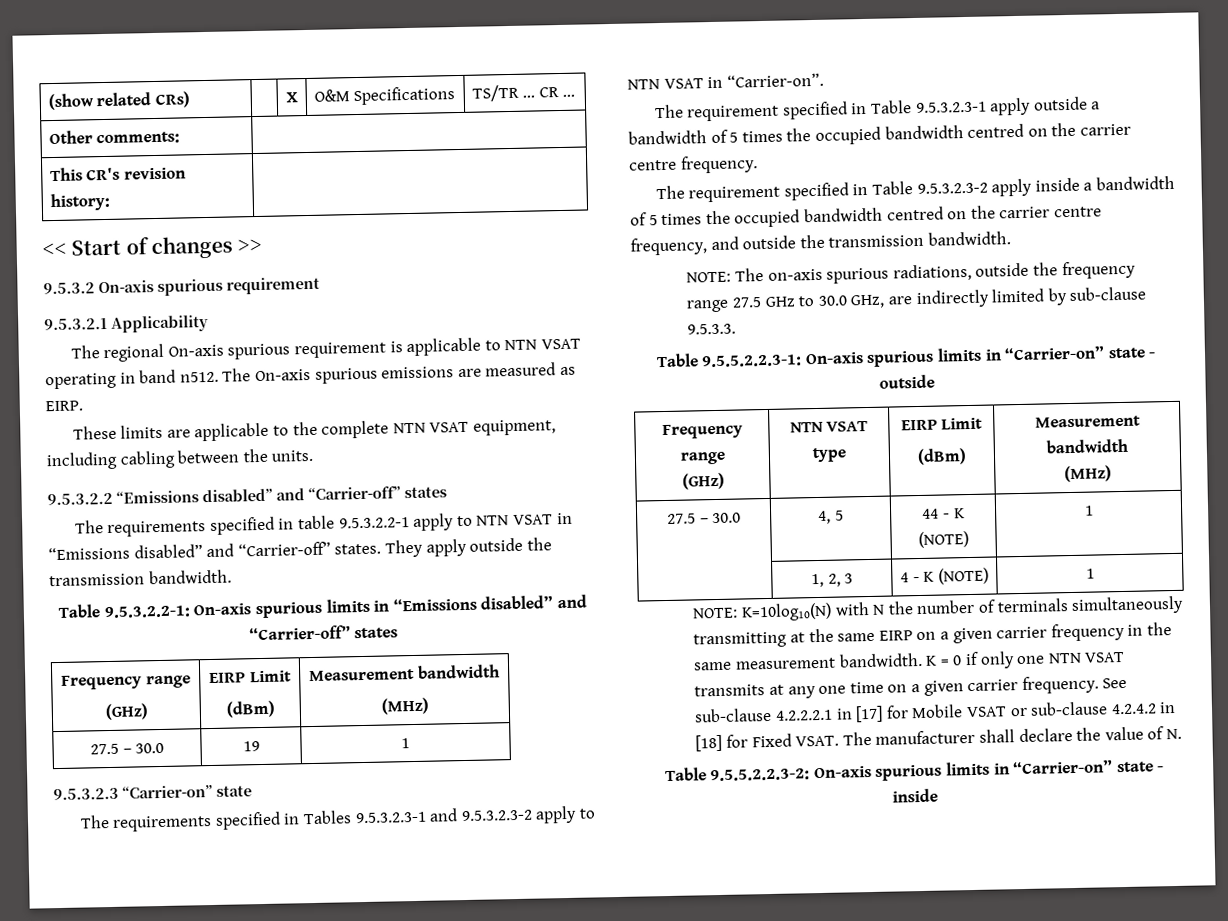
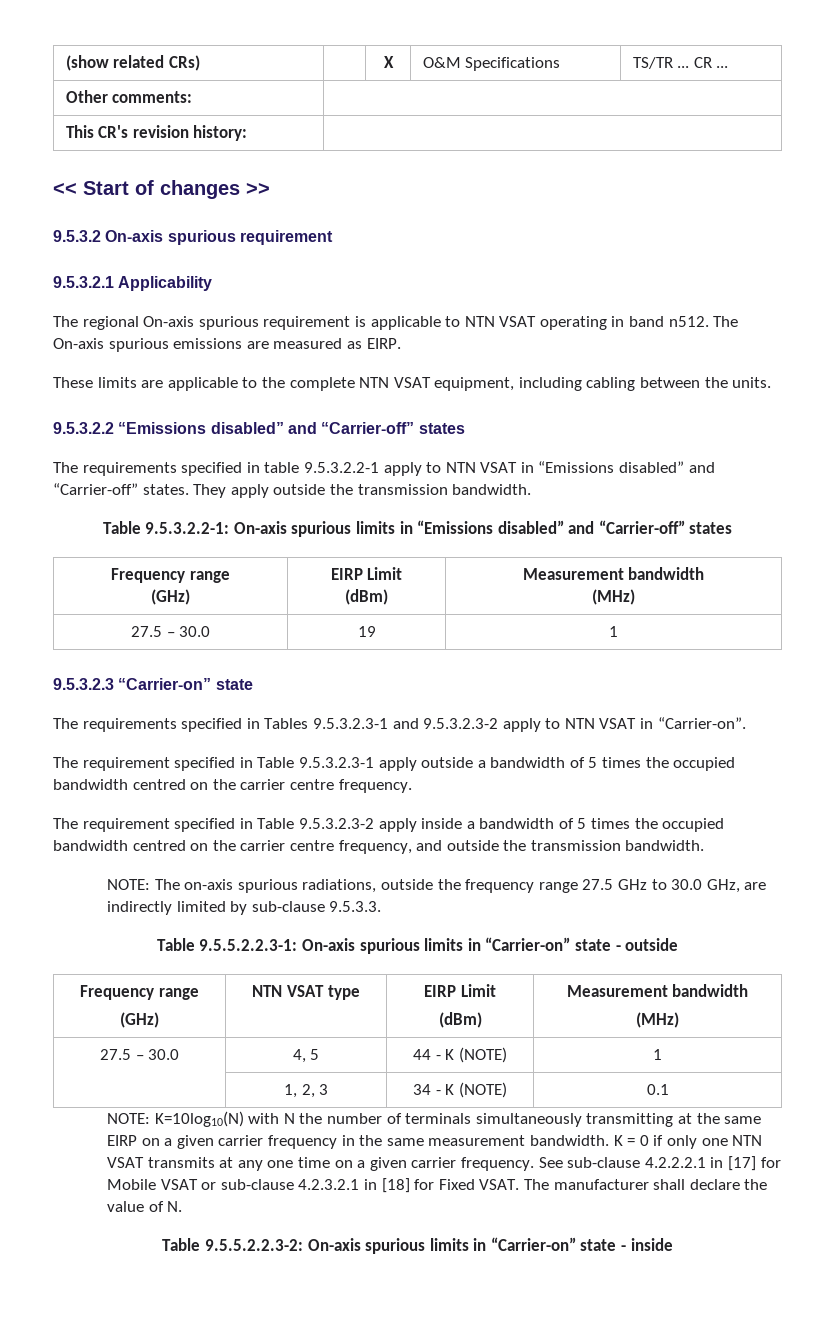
[900,567,989,585] [1085,568,1095,579] 4 - K (NOTE) | 1 -> [413,1082,507,1098] [646,1084,669,1095] 34 - K (NOTE) | 0.1
[1110,703,1157,715] 4.2.4.2 -> [298,1179,360,1190] 4.2.3.2.1

